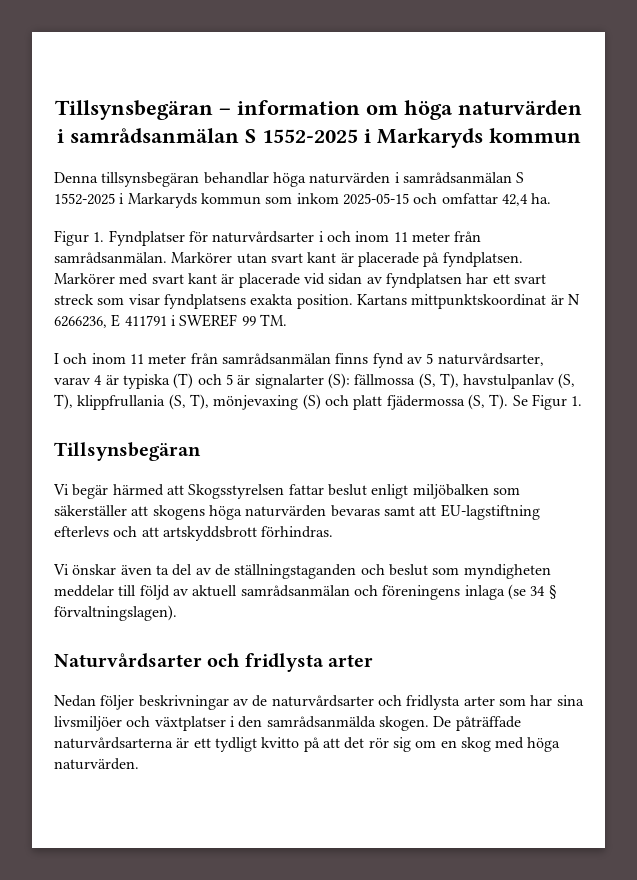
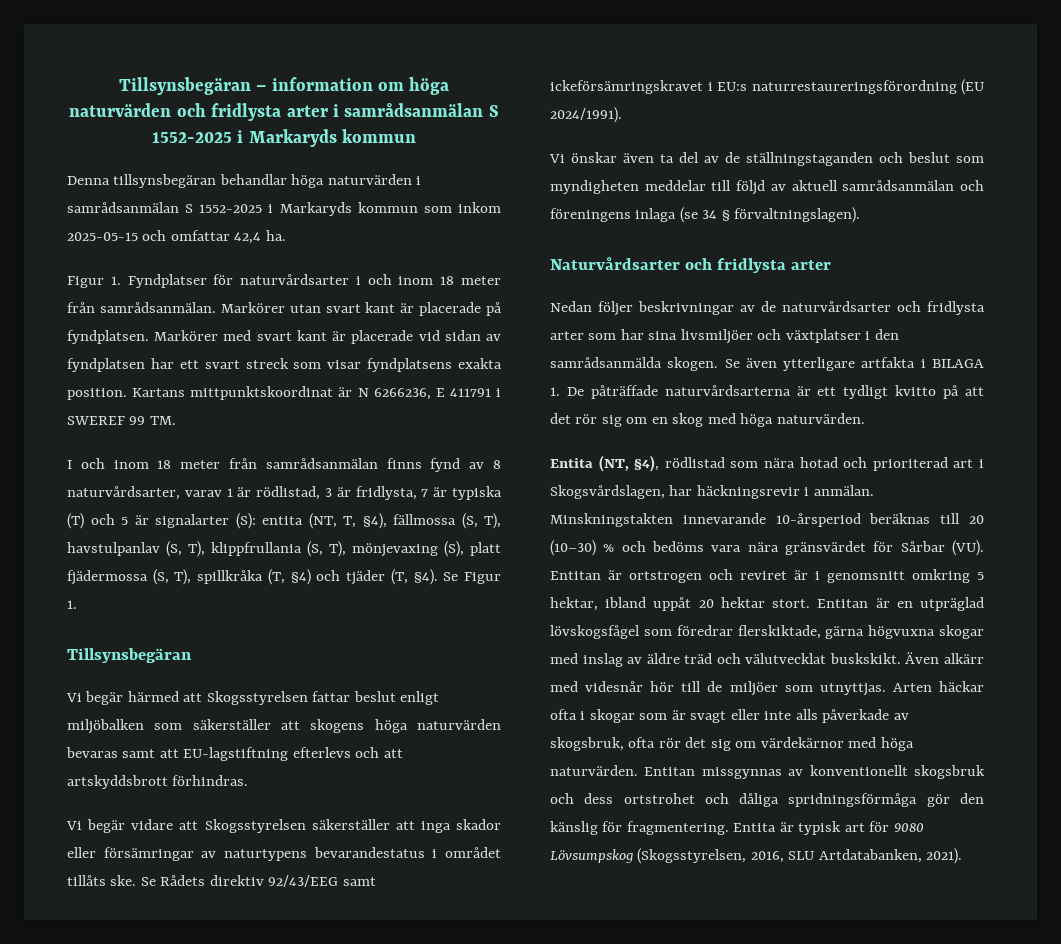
(582, 107) none -> [176,103,328,121] och fridlysta arter
[393,232,408,242] 11 -> [440,276,455,285] 18
[129,354,144,364] 11 -> [157,460,172,469] 18
[426,353,434,364] 5 -> [493,460,502,469] 8
[94,375,103,385] 4 -> [226,486,429,500] 1 är rödlistad, 3 är fridlysta, 7
(350, 381) none -> [262,513,387,529] entita (NT, T, §4),
[302,394,349,410] (S) och -> [444,541,464,557] (S),
[489,394,509,410] T). -> [174,569,438,585] T), spillkråka (T, §4) och tjäder (T, §4).
(334, 532) none -> [66,819,501,833] [67,847,501,861] [67,875,376,887] [550,79,984,95] [550,107,622,123] // Vi begär vidare att Skogsstyrelsen säkerställer att inga skador eller försämringar av naturtypens bevarandestatus i området tillåts ske. Se Rådets direktiv 92/43/EEG samt ickeförsämringskravet i EU:s naturrestaureringsförordning (EU 2024/1991).
(429, 723) none -> [724,357,984,371] [550,387,560,396] Se även ytterligare artfakta i BILAGA 1.
(139, 764) none -> [550,455,984,472] [550,485,874,499] [550,513,984,527] [550,540,984,556] [550,569,984,583] [550,597,984,611] [550,625,984,639] [550,652,984,667] [550,681,984,696] [550,709,909,723] [550,737,914,751] [550,765,985,779] [550,793,984,807] [550,821,924,835] [550,848,963,864] // Entita (NT, §4), rödlistad som nära hotad och prioriterad art i Skogsvårdslagen, har häckningsrevir i anmälan. Minskningstakten innevarande 10-årsperiod beräknas till 20 (10–30) % och bedöms vara nära gränsvärdet för Sårbar (VU). Entitan är ortstrogen och reviret är i genomsnitt omkring 5 hektar, ibland uppåt 20 hektar stort. Entitan är en utpräglad lövskogsfågel som föredrar flerskiktade, gärna högvuxna skogar med inslag av äldre träd och välutvecklat buskskikt. Även alkärr med videsnår hör till de miljöer som utnyttjas. Arten häckar ofta i skogar som är svagt eller inte alls påverkade av skogsbruk, ofta rör det sig om värdekärnor med höga naturvärden. Entitan missgynnas av konventionellt skogsbruk och dess ortstrohet och dåliga spridningsförmåga gör den känslig för fragmentering. Entita är typisk art för 9080 Lövsumpskog (Skogsstyrelsen, 2016, SLU Artdatabanken, 2021).

